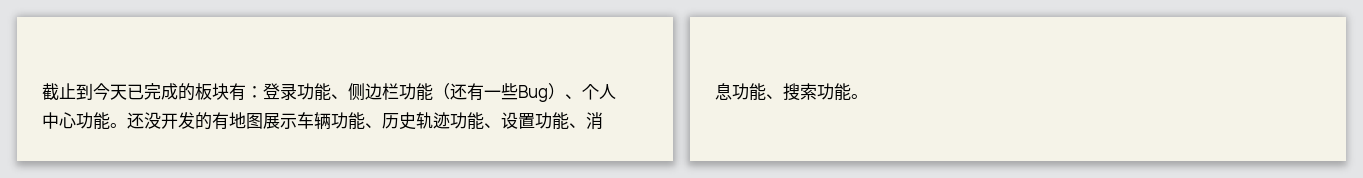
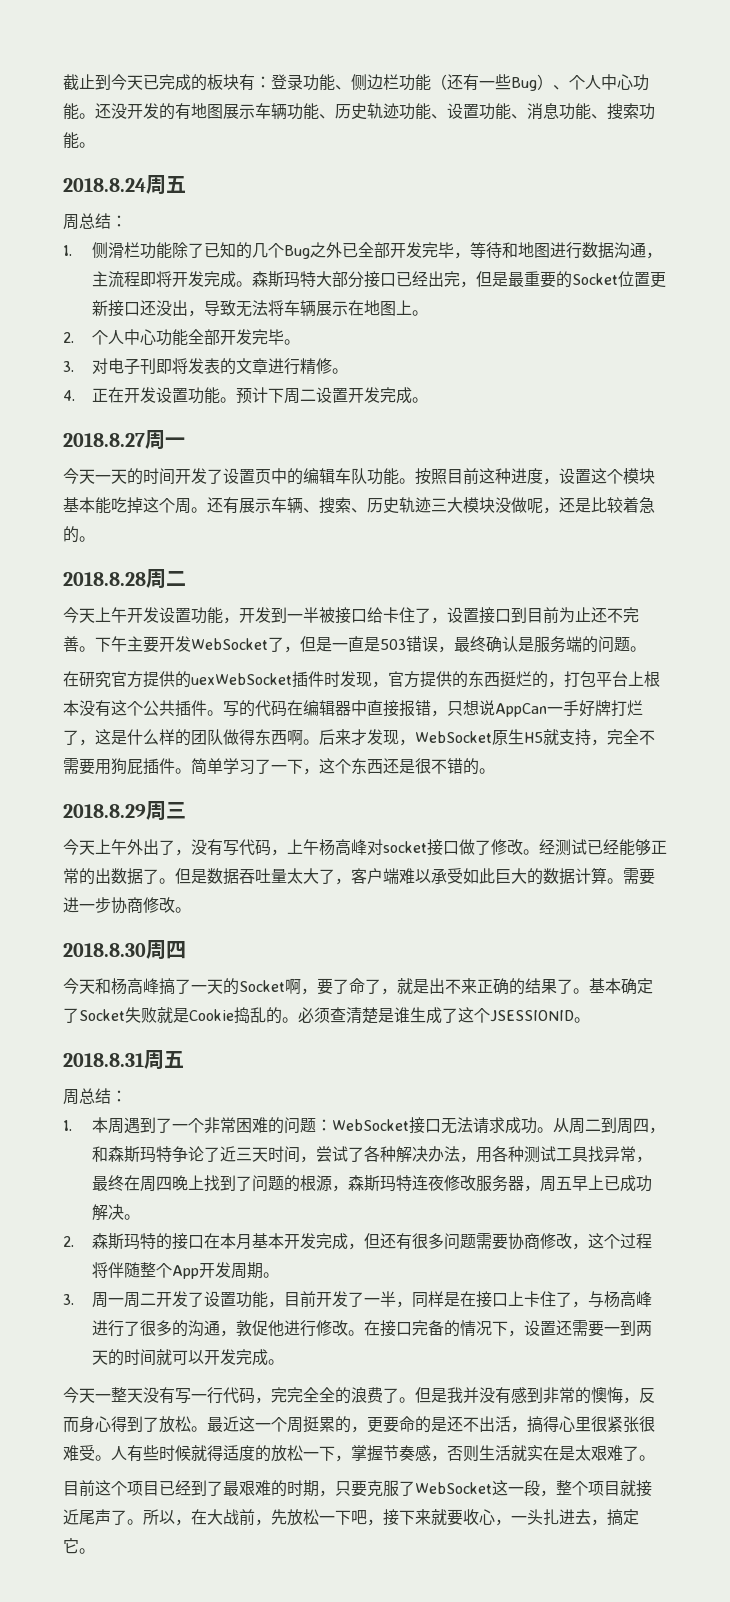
(868, 96) none -> [63,175,186,194] [63,213,127,230] [63,242,663,259] [92,271,667,288] [92,300,429,317] [63,329,301,346] [63,358,349,375] [63,387,429,404] [63,430,185,449] [63,468,655,485] [63,496,655,514] [63,526,95,543] [63,569,186,588] [63,607,639,624] [63,636,646,653] [63,671,660,688] [63,700,643,717] [63,729,655,746] [63,758,495,775] [63,801,186,820] [63,839,667,856] [63,867,655,885] [63,897,191,914] [63,940,186,959] [63,978,653,995] [63,1007,590,1024] [63,1050,184,1069] [63,1088,127,1105] [63,1117,666,1134] [92,1146,653,1163] [92,1175,653,1192] [92,1204,141,1221] [63,1233,653,1250] [92,1262,280,1279] [63,1291,653,1308] [92,1320,653,1337] [92,1349,285,1366] [63,1387,655,1404] [63,1416,655,1433] [63,1445,655,1462] [63,1480,652,1497] [63,1509,639,1526] [63,1538,95,1554] // 2018.8.24周五 // 周总结： // 1.侧滑栏功能除了已知的几个Bug之外已全部开发完毕，等待和地图进行数据沟通，主流程即将开发完成。森斯玛特大部分接口已经出完，但是最重要的Socket位置更新接口还没出，导致无法将车辆展示在地图上。 // 2.个人中心功能全部开发完毕。 // 3.对电子刊即将发表的文章进行精修。 // 4.正在开发设置功能。预计下周二设置开发完成。 // 2018.8.27周一 // 今天一天的时间开发了设置页中的编辑车队功能。按照目前这种进度，设置这个模块基本能吃掉这个周。还有展示车辆、搜索、历史轨迹三大模块没做呢，还是比较着急的。 // 2018.8.28周二 // 今天上午开发设置功能，开发到一半被接口给卡住了，设置接口到目前为止还不完善。下午主要开发WebSocket了，但是一直是503错误，最终确认是服务端的问题。 // 在研究官方提供的uexWebSocket插件时发现，官方提供的东西挺烂的，打包平台上根本没有这个公共插件。写的代码在编辑器中直接报错，只想说AppCan一手好牌打烂了，这是什么样的团队做得东西啊。后来才发现，WebSocket原生H5就支持，完全不需要用狗屁插件。简单学习了一下，这个东西还是很不错的。 // 2018.8.29周三 // 今天上午外出了，没有写代码，上午杨高峰对socket接口做了修改。经测试已经能够正常的出数据了。但是数据吞吐量太大了，客户端难以承受如此巨大的数据计算。需要进一步协商修改。 // 2018.8.30周四 // 今天和杨高峰搞了一天的Socket啊，要了命了，就是出不来正确的结果了。基本确定了Socket失败就是Cookie捣乱的。必须查清楚是谁生成了这个JSESSIONID。 // 2018.8.31周五 // 周总结： // 1.本周遇到了一个非常困难的问题：WebSocket接口无法请求成功。从周二到周四，和森斯玛特争论了近三天时间，尝试了各种解决办法，用各种测试工具找异常，最终在周四晚上找到了问题的根源，森斯玛特连夜修改服务器，周五早上已成功解决。 // 2.森斯玛特的接口在本月基本开发完成，但还有很多问题需要协商修改，这个过程将伴随整个App开发周期。 // 3.周一周二开发了设置功能，目前开发了一半，同样是在接口上卡住了，与杨高峰进行了很多的沟通，敦促他进行修改。在接口完备的情况下，设置还需要一到两天的时间就可以开发完成。 // 今天一整天没有写一行代码，完完全全的浪费了。但是我并没有感到非常的懊悔，反而身心得到了放松。最近这一个周挺累的，更要命的是还不出活，搞得心里很紧张很难受。人有些时候就得适度的放松一下，掌握节奏感，否则生活就实在是太艰难了。 // 目前这个项目已经到了最艰难的时期，只要克服了WebSocket这一段，整个项目就接近尾声了。所以，在大战前，先放松一下吧，接下来就要收心，一头扎进去，搞定它。

